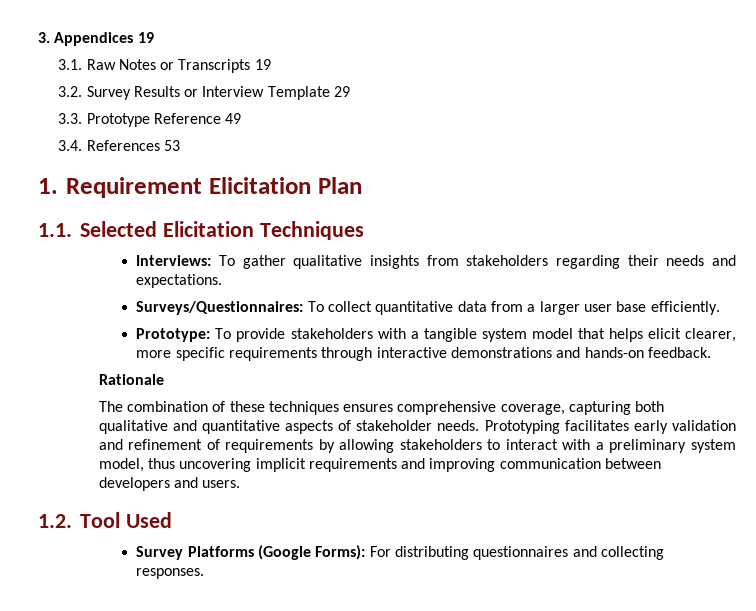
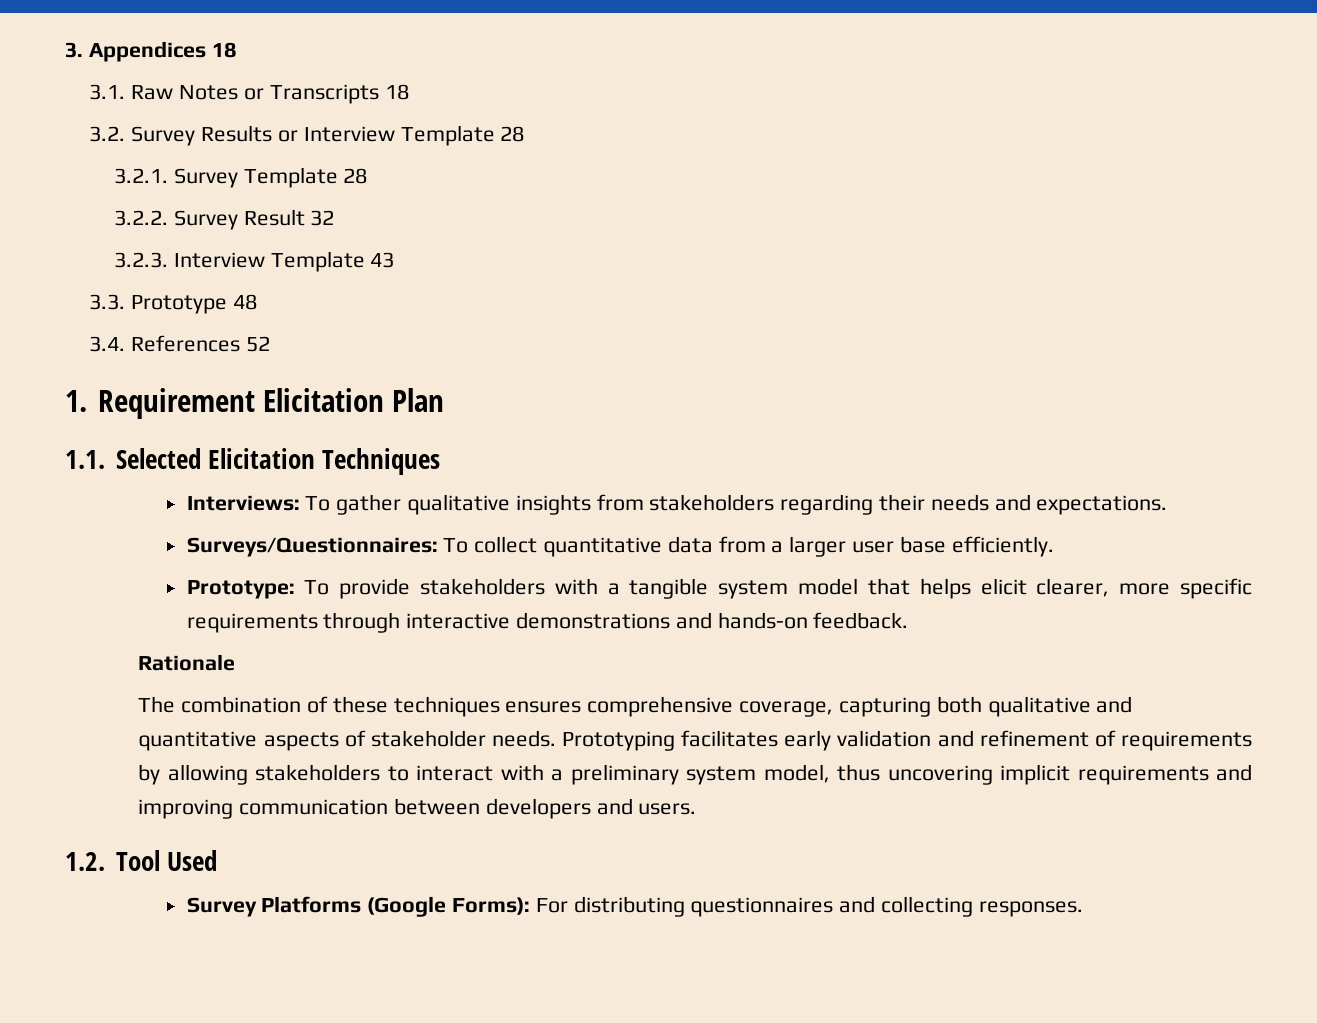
[137,32,154,43] 19 -> [211,42,236,58] 18
[254,59,271,70] 19 -> [384,84,409,100] 18
[334,86,351,97] 29 -> [500,126,525,142] [113,167,368,188] [113,209,335,230] [113,251,395,272] 28 // 3.2.1. Survey Template 28 // 3.2.2. Survey Result 32 // 3.2.3. Interview Template 43
[153,113,242,124] Reference 49 -> [233,294,258,310] 48
[163,140,180,151] 53 -> [246,336,271,352] 52

